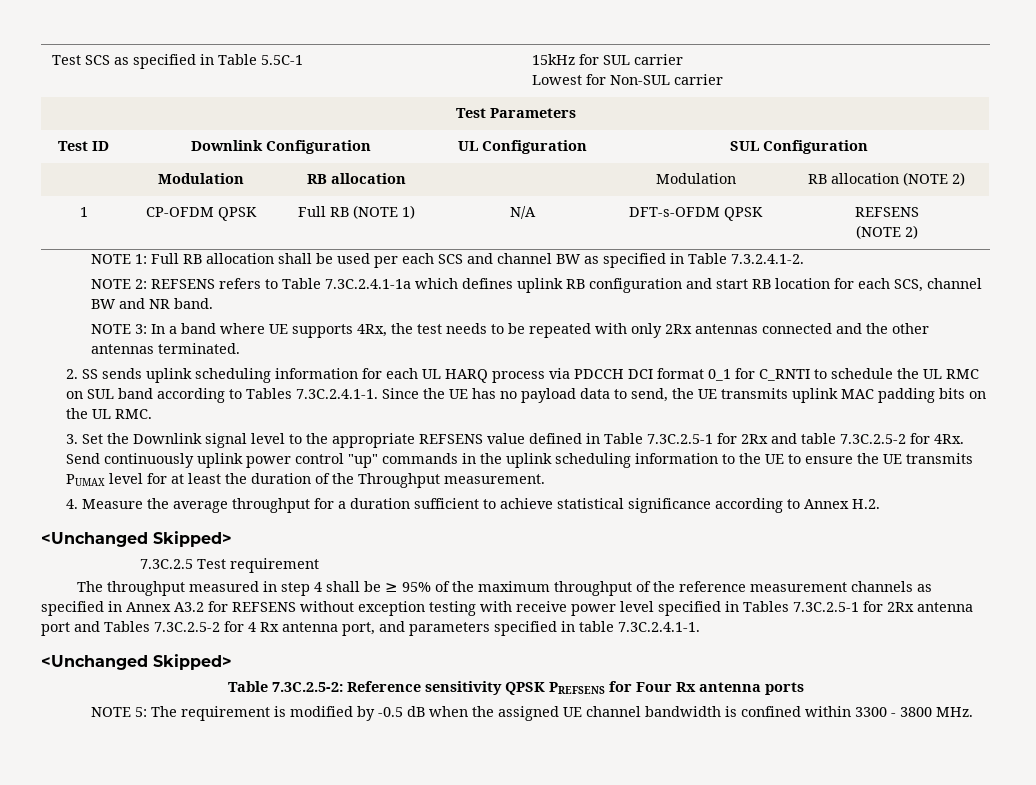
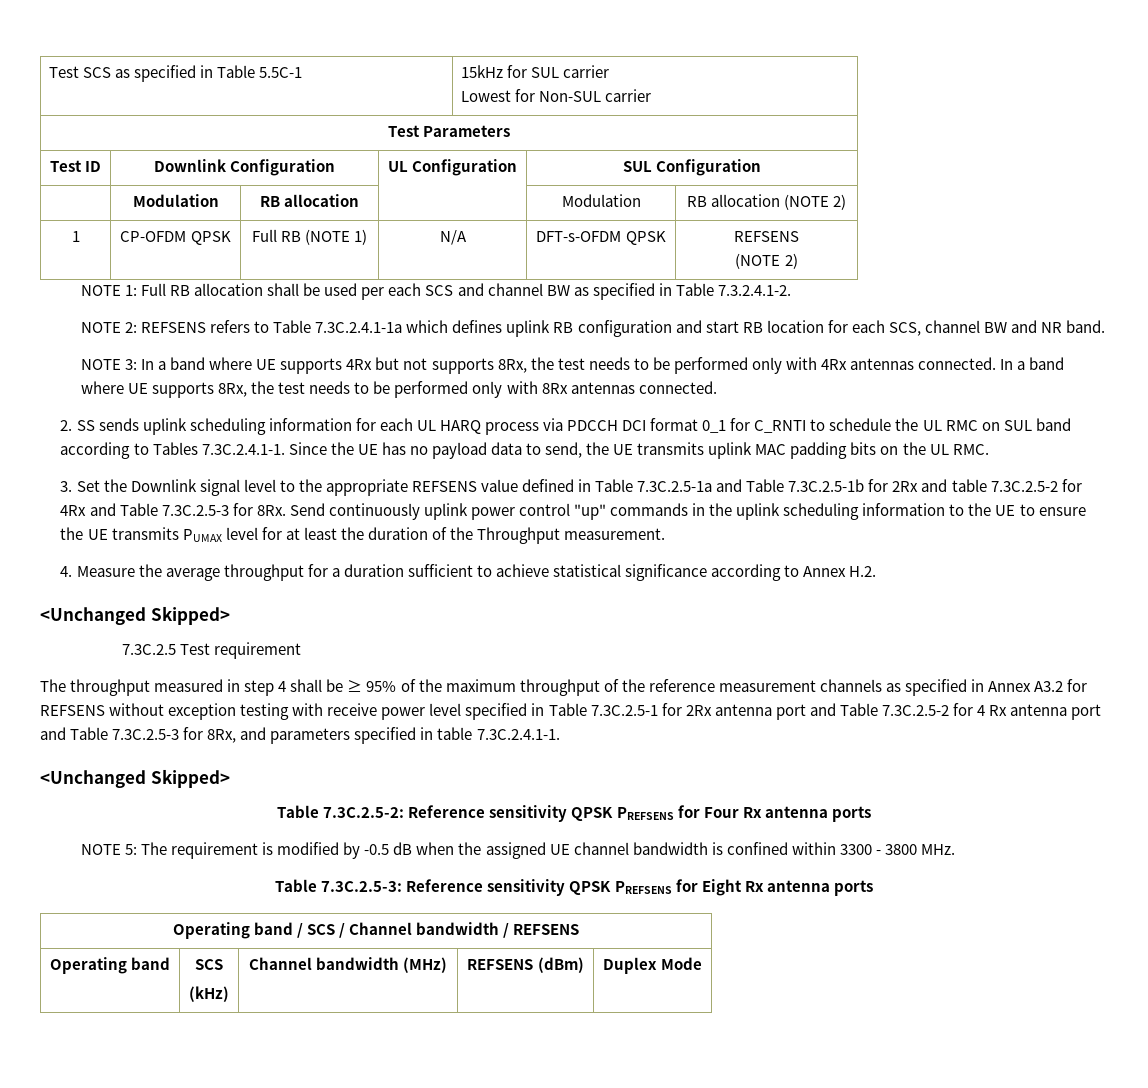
[356,323,929,338] [90,343,240,354] 4Rx, the test needs to be repeated with only 2Rx antennas connected and the other antennas terminated. -> [346,357,1065,374] [80,381,717,398] 4Rx but not supports 8Rx, the test needs to be performed only with 4Rx antennas connected. In a band where UE supports 8Rx, the test needs to be performed only with 8Rx antennas connected.
[646,434,713,444] 7.3C.2.5-1 -> [637,479,865,492] 7.3C.2.5-1a and Table 7.3C.2.5-1b
[933,434,964,444] 4Rx. -> [60,503,286,516] 4Rx and Table 7.3C.2.5-3 for 8Rx.
[743,601,789,612] Tables -> [548,703,587,716] Table
[104,621,150,632] Tables -> [839,703,878,716] Table
[342,622,375,636] port, -> [1071,704,1102,720] [40,727,237,743] port and Table 7.3C.2.5-3 for 8Rx,
(973, 712) none -> [275,879,873,896] [172,922,580,939] [49,957,171,974] [195,959,223,970] [189,986,229,1002] [248,957,448,973] [467,957,584,973] [603,957,702,974] // Table 7.3C.2.5-3: Reference sensitivity QPSK PREFSENS for Eight Rx antenna ports // Operating band / SCS / Channel bandwidth / REFSENS // Operating band | SCS // (kHz) | Channel bandwidth (MHz) | REFSENS (dBm) | Duplex Mode

